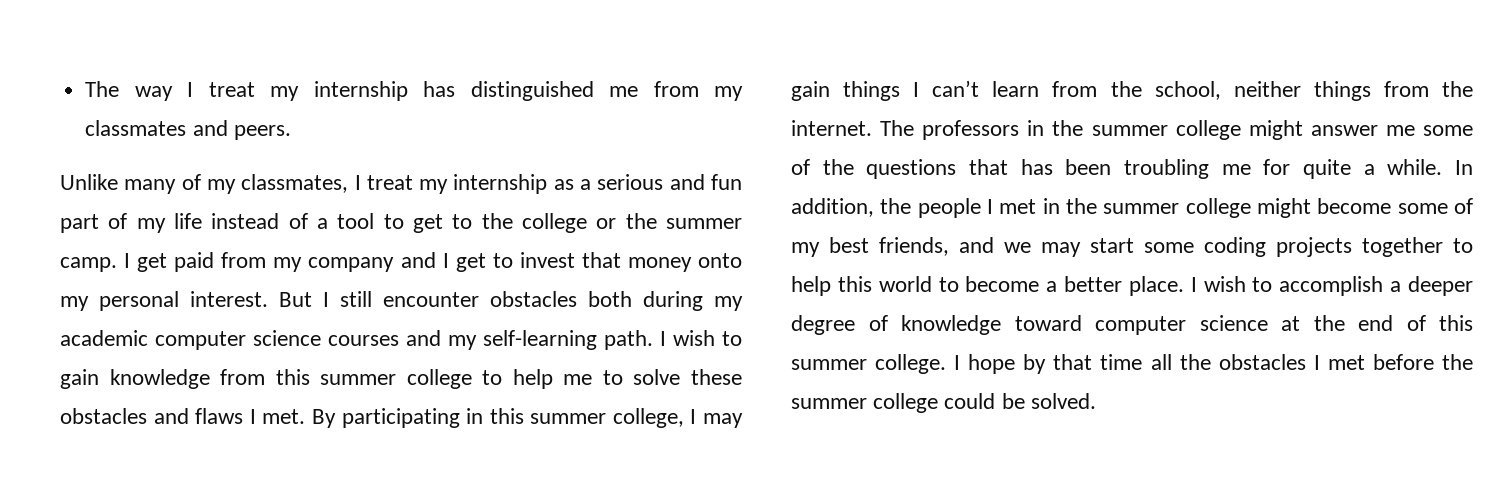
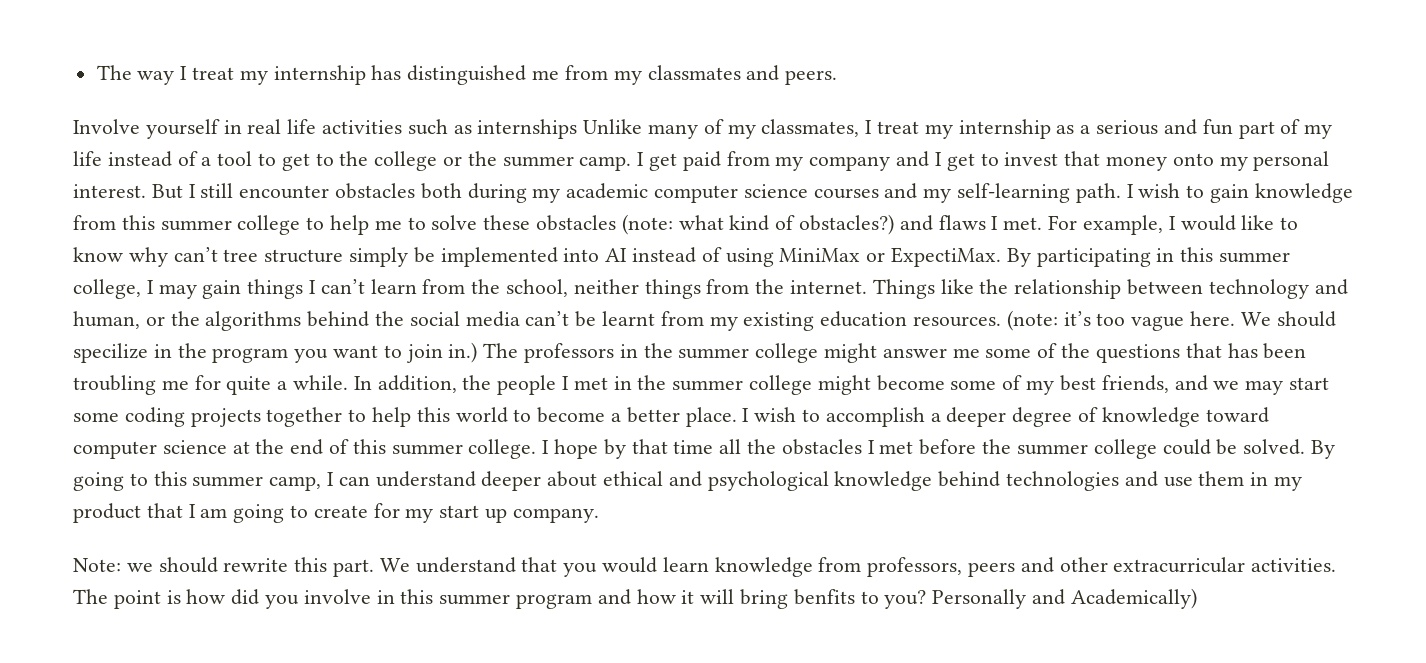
(291, 132) none -> [73,119,578,139] Involve yourself in real life activities such as internships
[153,408,306,424] and flaws I met. -> [621,214,1299,235] [73,247,1002,267] (note: what kind of obstacles?) and flaws I met. For example, I would like to know why can’t tree structure simply be implemented into AI instead of using MiniMax or ExpectiMax.
(872, 128) none -> [872,279,1348,299] [73,310,1336,331] [73,342,478,363] Things like the relationship between technology and human, or the algorithms behind the social media can’t be learnt from my existing education resources. (note: it’s too vague here. We should specilize in the program you want to join in.)
(1096, 401) none -> [1310,440,1335,459] [73,471,1303,491] [73,503,599,523] [73,557,1337,577] [73,588,1197,609] By going to this summer camp, I can understand deeper about ethical and psychological knowledge behind technologies and use them in my product that I am going to create for my start up company. // Note: we should rewrite this part. We understand that you would learn knowledge from professors, peers and other extracurricular activities. The point is how did you involve in this summer program and how it will bring benfits to you? Personally and Academically)

